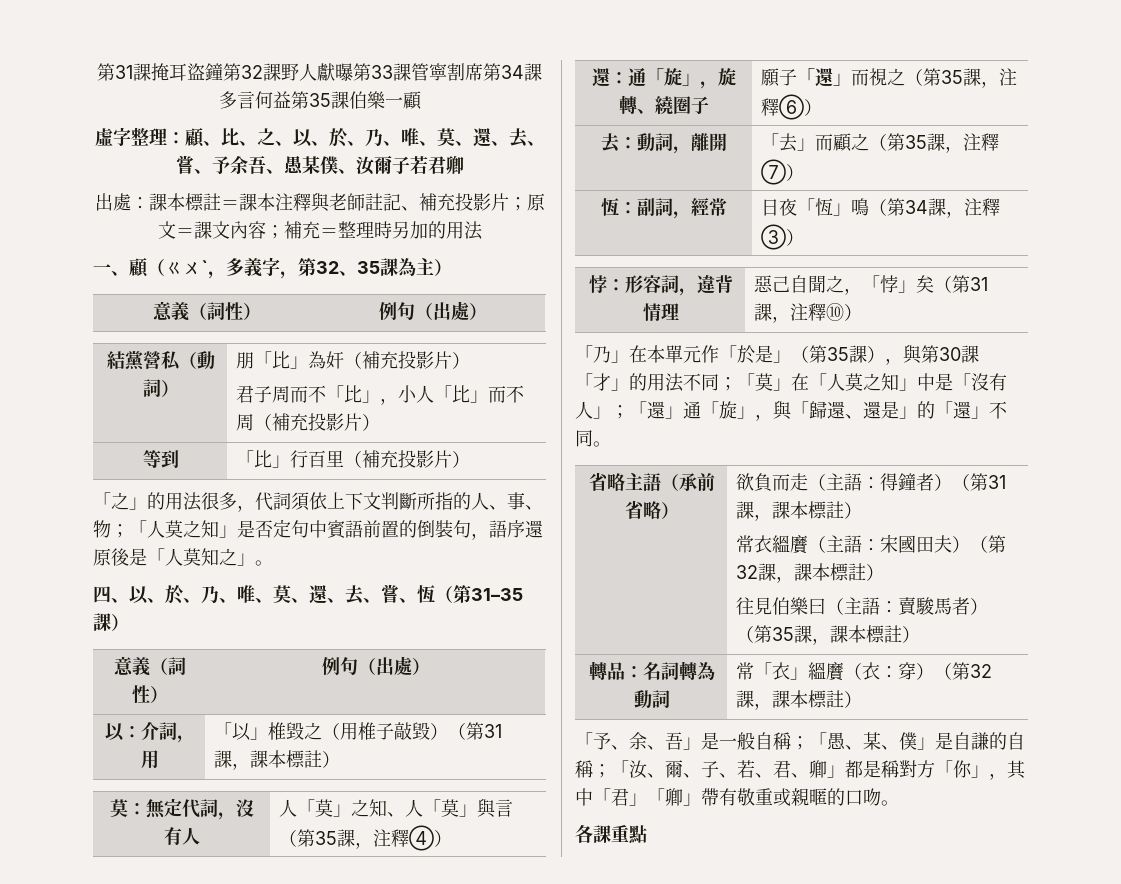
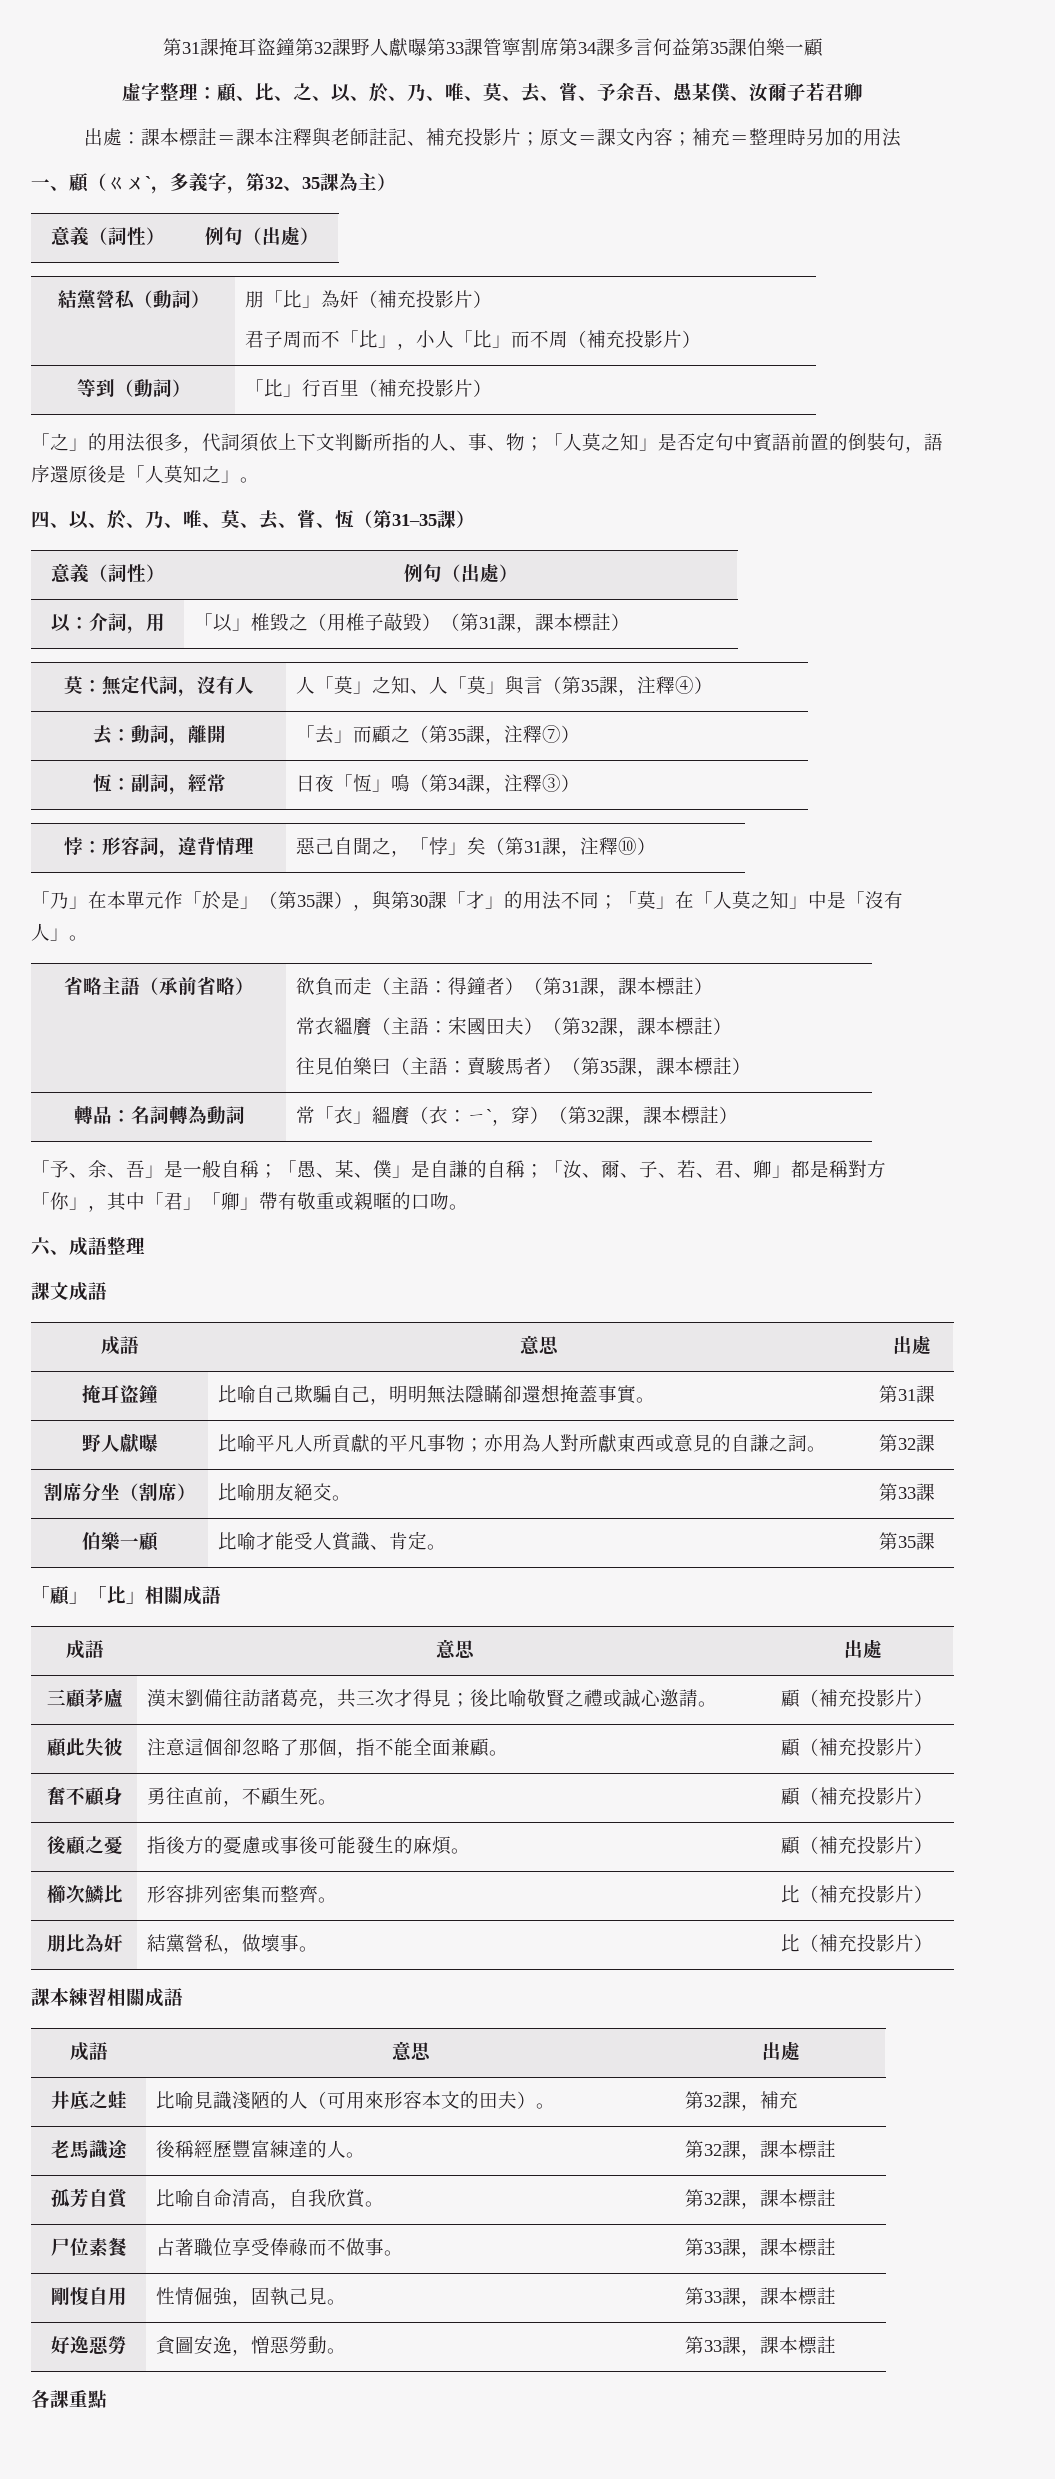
[472,128,509,147] 還、 -> (521, 98) none
(179, 459) none -> [114,379,191,398] （動詞）
[309,585,345,604] 還、 -> (259, 525) none
[592,68,736,89] [619,95,709,115] [760,68,1017,88] [760,94,822,120] // 還：通「旋」，旋轉、繞圈子 | 願子「還」而視之（第35課，注釋⑥） -> (713, 685) none
[611,400,1007,421] [575,430,593,447] ；「還」通「旋」，與「歸還、還是」的「還」不同 -> (69, 934) none
(898, 672) none -> [466,1109,511,1126] ㄧˋ，
(899, 803) none -> [31,1236,145,1256] [31,1282,107,1301] [101,1336,139,1355] [520,1335,559,1355] [892,1335,931,1354] [82,1385,158,1403] [217,1384,655,1405] [878,1385,935,1403] [82,1433,158,1452] [217,1434,826,1453] [878,1434,935,1452] [43,1483,196,1502] [217,1483,351,1501] [878,1483,935,1501] [82,1532,159,1551] [217,1531,446,1551] [878,1532,935,1550] [31,1586,221,1605] [65,1640,104,1659] [435,1639,475,1659] [843,1639,882,1658] [46,1688,123,1708] [146,1689,717,1709] [780,1689,933,1708] [46,1738,123,1757] [146,1738,508,1758] [780,1738,933,1757] [46,1786,123,1806] [146,1787,337,1807] [780,1787,933,1806] [46,1836,123,1855] [146,1835,470,1855] [780,1836,933,1855] [46,1885,123,1904] [146,1885,337,1903] [780,1885,933,1903] [46,1933,123,1953] [146,1934,318,1954] [780,1934,933,1952] [31,1988,183,2007] [70,2042,108,2061] [392,2041,431,2061] [761,2041,800,2060] [51,2091,127,2109] [155,2091,555,2110] [684,2091,798,2111] [51,2140,127,2159] [155,2140,365,2158] [684,2140,836,2160] [51,2188,129,2209] [155,2188,384,2209] [684,2189,836,2209] [51,2237,127,2257] [155,2238,403,2257] [684,2238,836,2258] [51,2287,127,2306] [155,2287,346,2307] [684,2287,836,2307] [51,2336,127,2355] [155,2335,346,2356] [684,2336,836,2356] // 六、成語整理 // 課文成語 // 成語 | 意思 | 出處 // 掩耳盜鐘 | 比喻自己欺騙自己，明明無法隱瞞卻還想掩蓋事實。 | 第31課 // 野人獻曝 | 比喻平凡人所貢獻的平凡事物；亦用為人對所獻東西或意見的自謙之詞。 | 第32課 // 割席分坐（割席） | 比喻朋友絕交。 | 第33課 // 伯樂一顧 | 比喻才能受人賞識、肯定。 | 第35課 // 「顧」「比」相關成語 // 成語 | 意思 | 出處 // 三顧茅廬 | 漢末劉備往訪諸葛亮，共三次才得見；後比喻敬賢之禮或誠心邀請。 | 顧（補充投影片） // 顧此失彼 | 注意這個卻忽略了那個，指不能全面兼顧。 | 顧（補充投影片） // 奮不顧身 | 勇往直前，不顧生死。 | 顧（補充投影片） // 後顧之憂 | 指後方的憂慮或事後可能發生的麻煩。 | 顧（補充投影片） // 櫛次鱗比 | 形容排列密集而整齊。 | 比（補充投影片） // 朋比為奸 | 結黨營私，做壞事。 | 比（補充投影片） // 課本練習相關成語 // 成語 | 意思 | 出處 // 井底之蛙 | 比喻見識淺陋的人（可用來形容本文的田夫）。 | 第32課，補充 // 老馬識途 | 後稱經歷豐富練達的人。 | 第32課，課本標註 // 孤芳自賞 | 比喻自命清高，自我欣賞。 | 第32課，課本標註 // 尸位素餐 | 占著職位享受俸祿而不做事。 | 第33課，課本標註 // 剛愎自用 | 性情倔強，固執己見。 | 第33課，課本標註 // 好逸惡勞 | 貪圖安逸，憎惡勞動。 | 第33課，課本標註

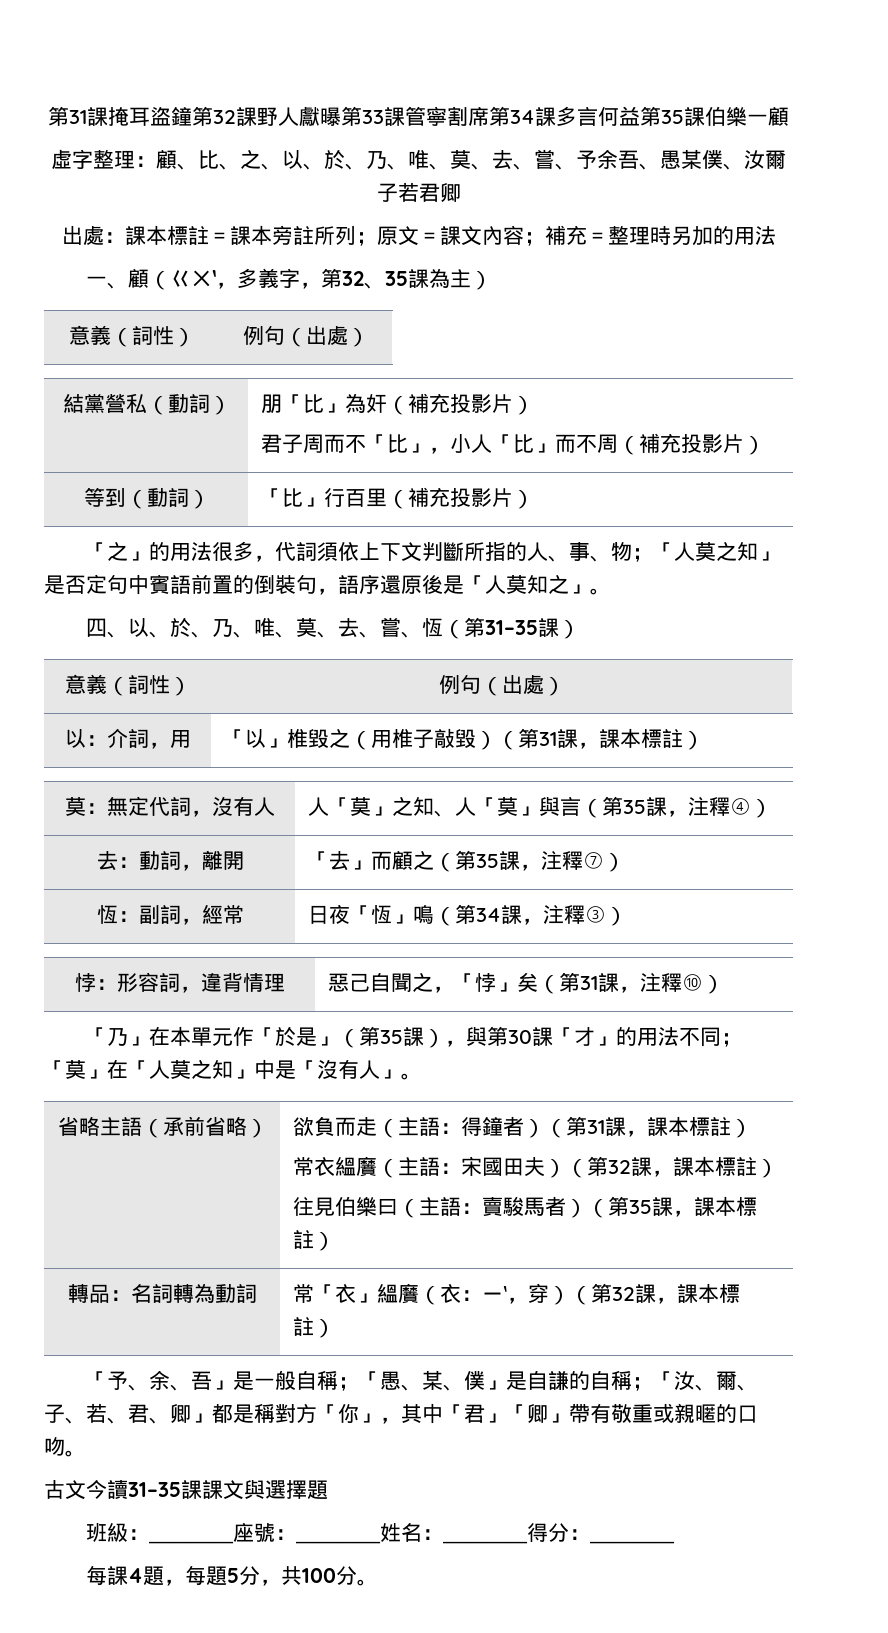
[274,127,521,147] 注釋與老師註記、補充投影片 -> [271,225,356,245] 旁註所列
[31,1236,145,1256] [31,1282,107,1301] [101,1336,139,1355] [520,1335,559,1355] [892,1335,931,1354] [82,1385,158,1403] [217,1384,655,1405] [878,1385,935,1403] [82,1433,158,1452] [217,1434,826,1453] [878,1434,935,1452] [43,1483,196,1502] [217,1483,351,1501] [878,1483,935,1501] [82,1532,159,1551] [217,1531,446,1551] [878,1532,935,1550] [31,1586,221,1605] [65,1640,104,1659] [435,1639,475,1659] [843,1639,882,1658] [46,1688,123,1708] [146,1689,717,1709] [780,1689,933,1708] [46,1738,123,1757] [146,1738,508,1758] [780,1738,933,1757] [46,1786,123,1806] [146,1787,337,1807] [780,1787,933,1806] [46,1836,123,1855] [146,1835,470,1855] [780,1836,933,1855] [46,1885,123,1904] [146,1885,337,1903] [780,1885,933,1903] [46,1933,123,1953] [146,1934,318,1954] [780,1934,933,1952] [31,1988,183,2007] [70,2042,108,2061] [392,2041,431,2061] [761,2041,800,2060] [51,2091,127,2109] [155,2091,555,2110] [684,2091,798,2111] [51,2140,127,2159] [155,2140,365,2158] [684,2140,836,2160] [51,2188,129,2209] [155,2188,384,2209] [684,2189,836,2209] [51,2237,127,2257] [155,2238,403,2257] [684,2238,836,2258] [51,2287,127,2306] [155,2287,346,2307] [684,2287,836,2307] [51,2336,127,2355] [155,2335,346,2356] [684,2336,836,2356] [31,2389,107,2409] 六、成語整理 // 課文成語 // 成語 | 意思 | 出處 // 掩耳盜鐘 | 比喻自己欺騙自己，明明無法隱瞞卻還想掩蓋事實。 | 第31課 // 野人獻曝 | 比喻平凡人所貢獻的平凡事物；亦用為人對所獻東西或意見的自謙之詞。 | 第32課 // 割席分坐（割席） | 比喻朋友絕交。 | 第33課 // 伯樂一顧 | 比喻才能受人賞識、肯定。 | 第35課 // 「顧」「比」相關成語 // 成語 | 意思 | 出處 // 三顧茅廬 | 漢末劉備往訪諸葛亮，共三次才得見；後比喻敬賢之禮或誠心邀請。 | 顧（補充投影片） // 顧此失彼 | 注意這個卻忽略了那個，指不能全面兼顧。 | 顧（補充投影片） // 奮不顧身 | 勇往直前，不顧生死。 | 顧（補充投影片） // 後顧之憂 | 指後方的憂慮或事後可能發生的麻煩。 | 顧（補充投影片） // 櫛次鱗比 | 形容排列密集而整齊。 | 比（補充投影片） // 朋比為奸 | 結黨營私，做壞事。 | 比（補充投影片） // 課本練習相關成語 // 成語 | 意思 | 出處 // 井底之蛙 | 比喻見識淺陋的人（可用來形容本文的田夫）。 | 第32課，補充 // 老馬識途 | 後稱經歷豐富練達的人。 | 第32課，課本標註 // 孤芳自賞 | 比喻自命清高，自我欣賞。 | 第32課，課本標註 // 尸位素餐 | 占著職位享受俸祿而不做事。 | 第33課，課本標註 // 剛愎自用 | 性情倔強，固執己見。 | 第33課，課本標註 // 好逸惡勞 | 貪圖安逸，憎惡勞動。 | 第33課，課本標註 // 各課重點 -> [44,1479,328,1500] [85,1523,149,1542] [148,1522,296,1544] [295,1523,443,1544] [442,1523,590,1544] [589,1540,675,1544] [85,1565,378,1586] 古文今讀31–35課課文與選擇題 // 班級：＿＿＿＿座號：＿＿＿＿姓名：＿＿＿＿得分：＿＿＿＿ // 每課4題，每題5分，共100分。

